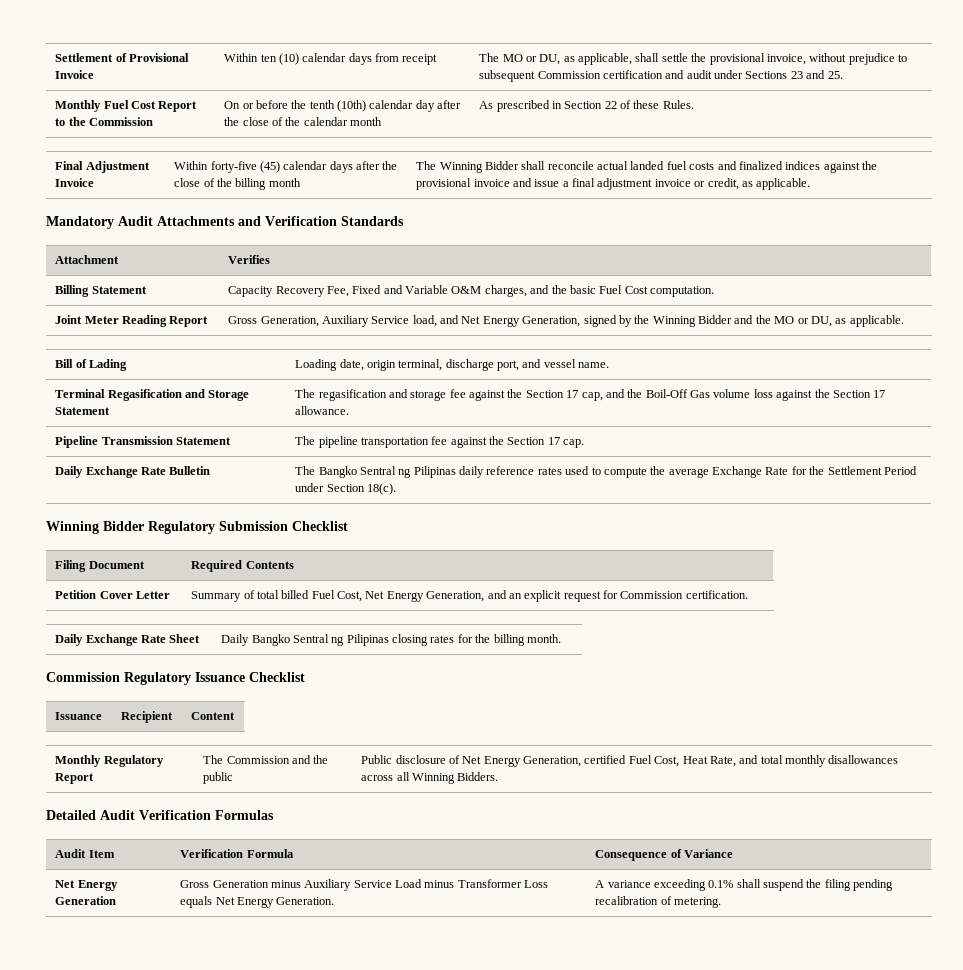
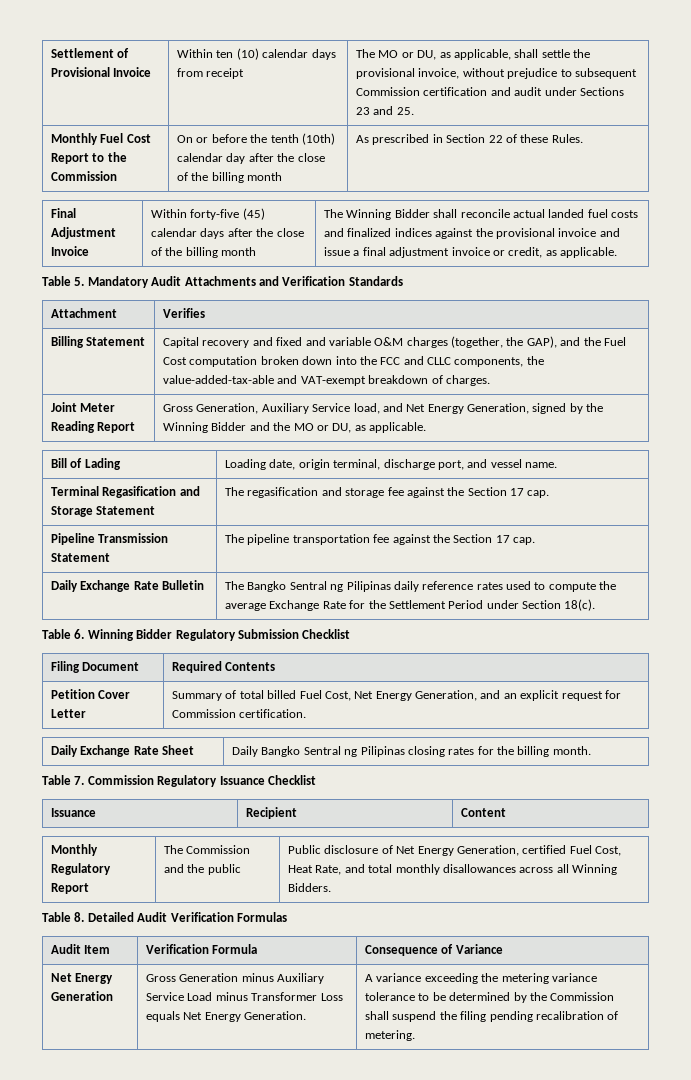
[303,117,348,126] calendar -> [211,172,244,183] billing
(811, 184) none -> [42,276,85,286] Table 5.
[228,285,715,297] Capacity Recovery Fee, Fixed and Variable O&M charges, and the basic Fuel Cost computation. -> [163,336,626,348] [163,356,544,367] [163,375,490,386] Capital recovery and fixed and variable O&M charges (together, the GAP), and the Fuel Cost computation broken down into the FCC and CLLC components, the value-added-tax-able and VAT-exempt breakdown of charges.
[581,389,886,401] [295,406,350,415] cap, and the Boil-Off Gas volume loss against the Section 17 allowance. -> [527,490,550,498] cap.
(396, 489) none -> [42,629,85,639] Table 6.
(561, 638) none -> [42,775,85,785] Table 7.
(499, 776) none -> [42,912,85,922] Table 8.
[708,880,734,888] 0.1% -> [481,973,597,984] [365,992,615,1003] the metering variance tolerance to be determined by the Commission

